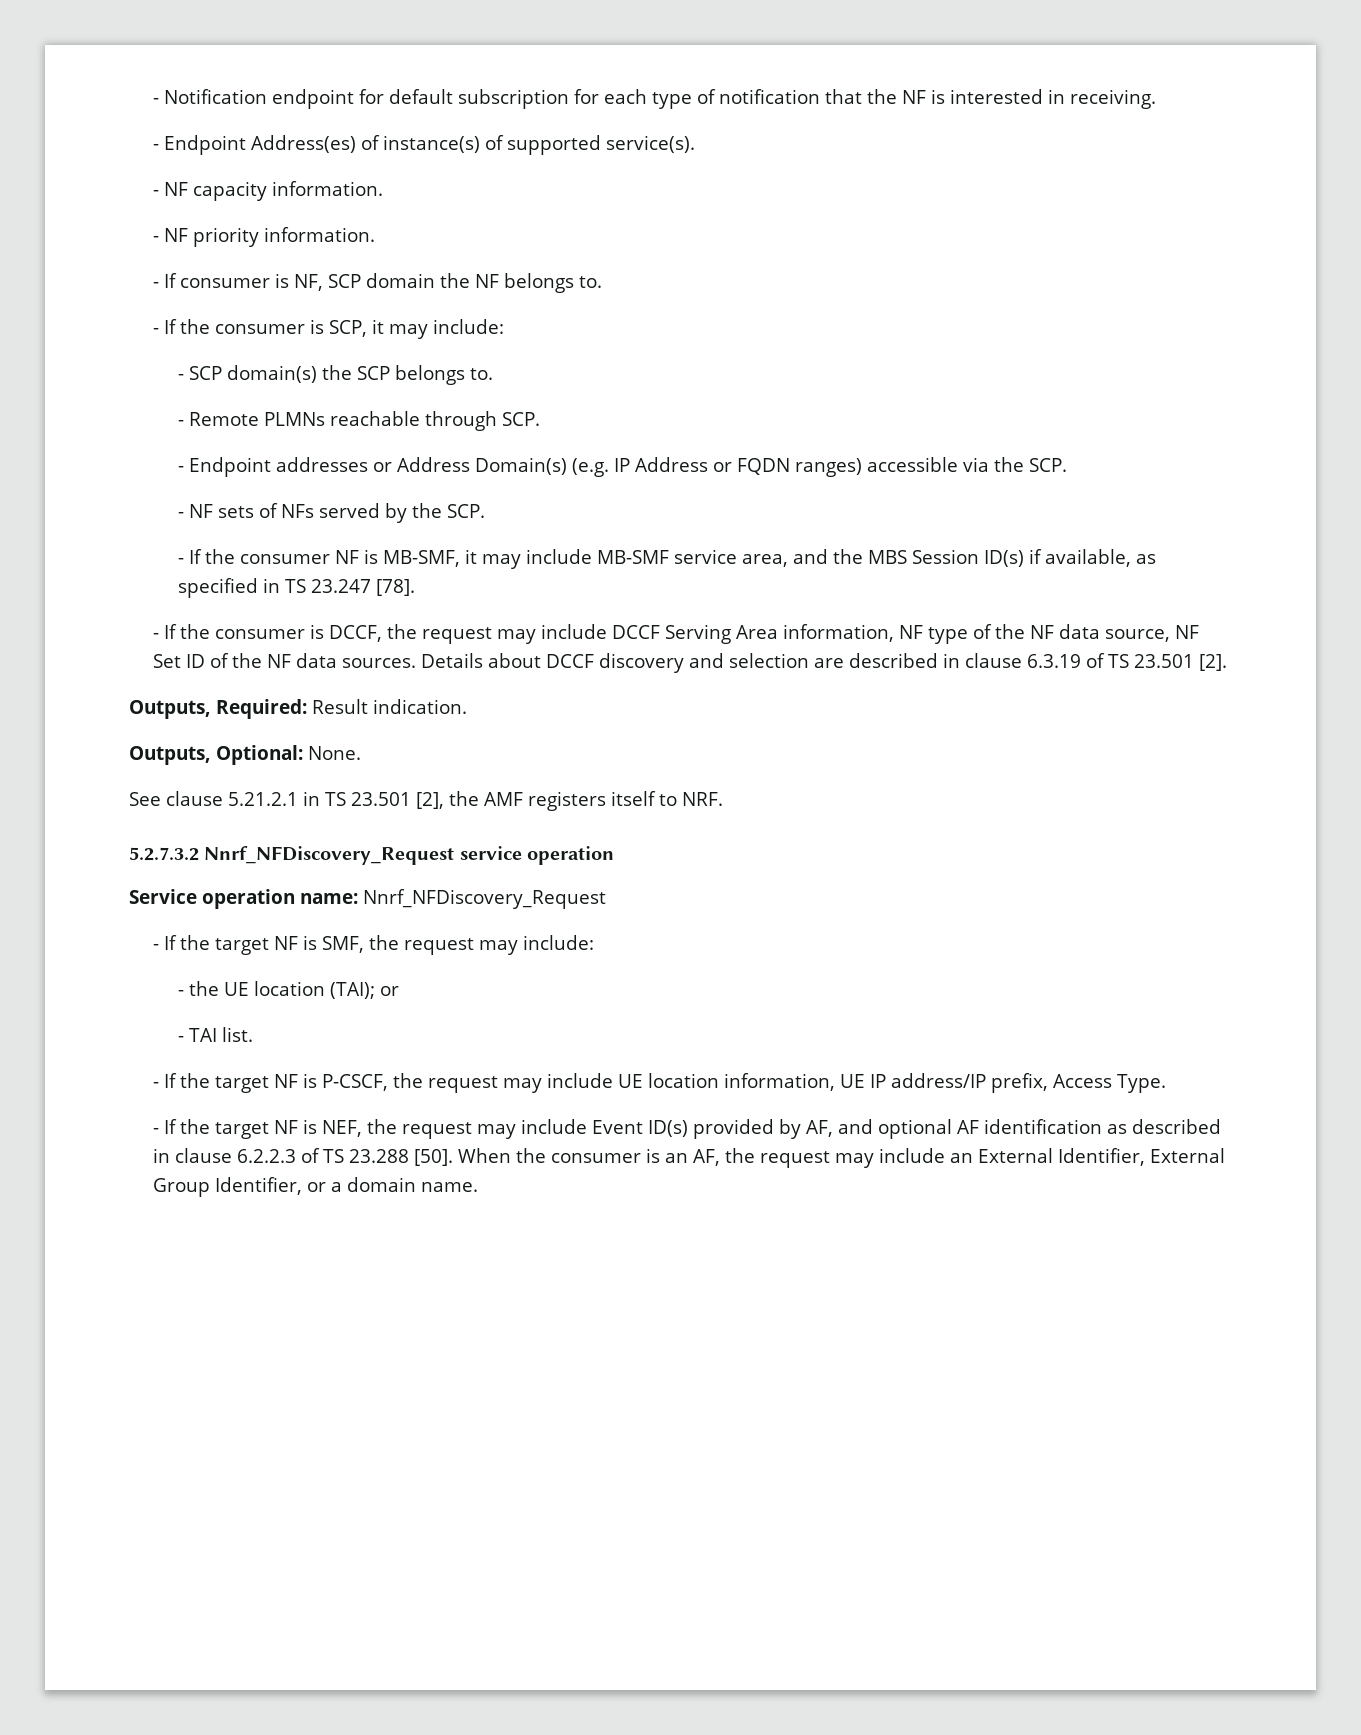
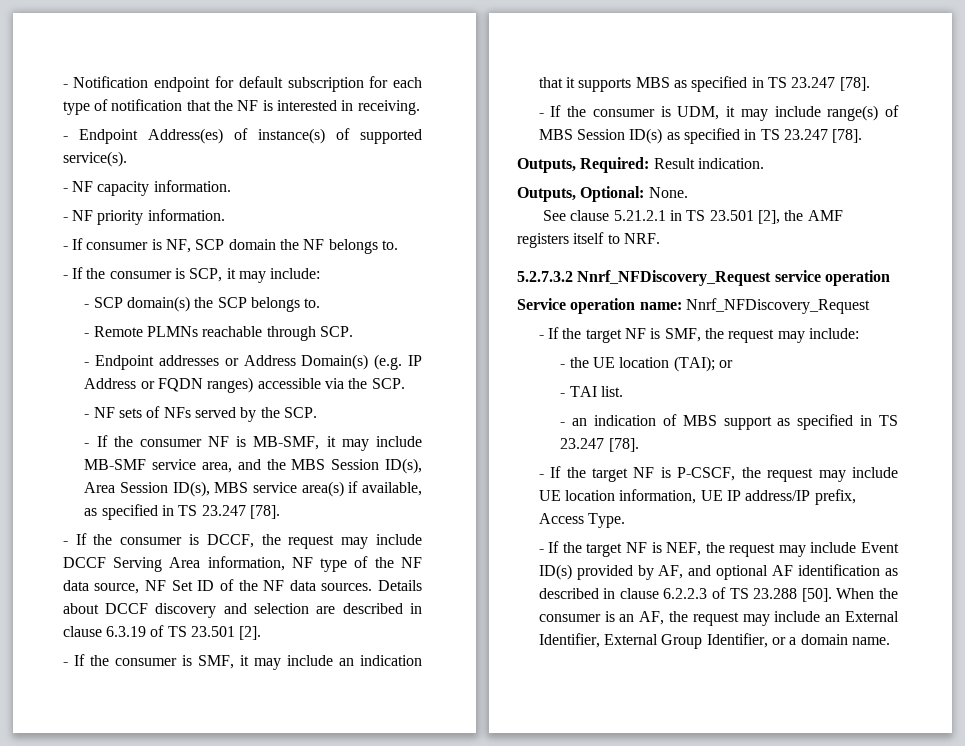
[983,550,1024,567] ID(s) -> [385,458,422,474] [84,481,344,497] ID(s), Area Session ID(s), MBS service area(s)
(1228, 662) none -> [62,654,422,670] [538,76,870,92] [538,105,899,121] [538,128,863,144] // - If the consumer is SMF, it may include an indication that it supports MBS as specified in TS 23.247 [78]. // - If the consumer is UDM, it may include range(s) of MBS Session ID(s) as specified in TS 23.247 [78].
(253, 1034) none -> [560,414,898,430] [560,438,639,452] // - an indication of MBS support as specified in TS 23.247 [78].

